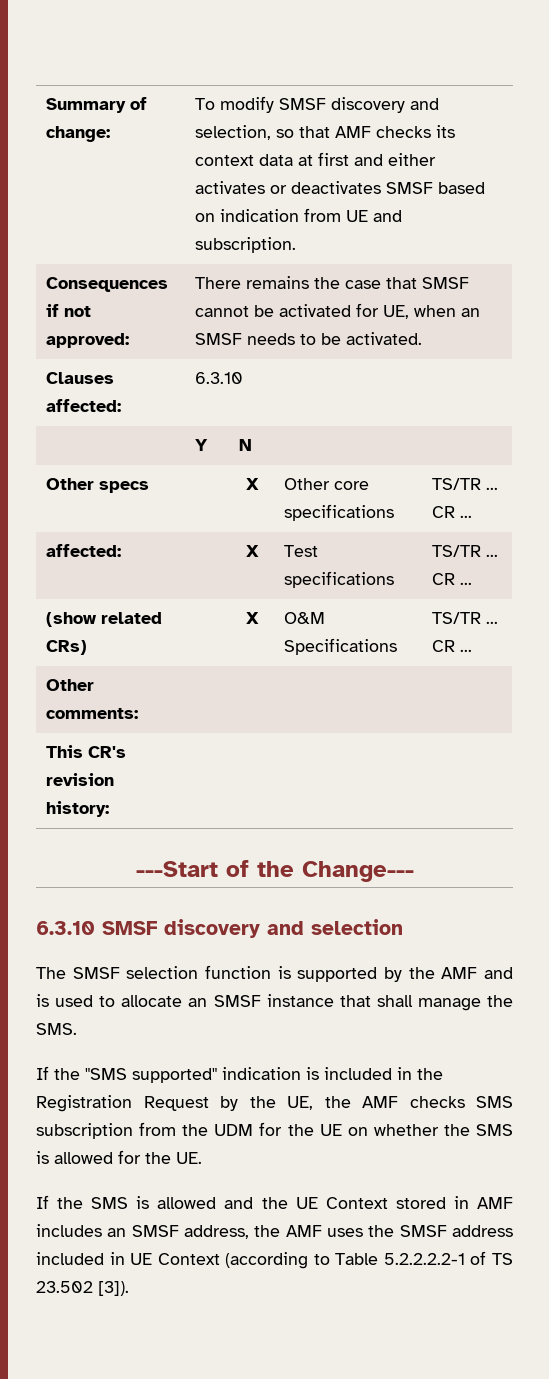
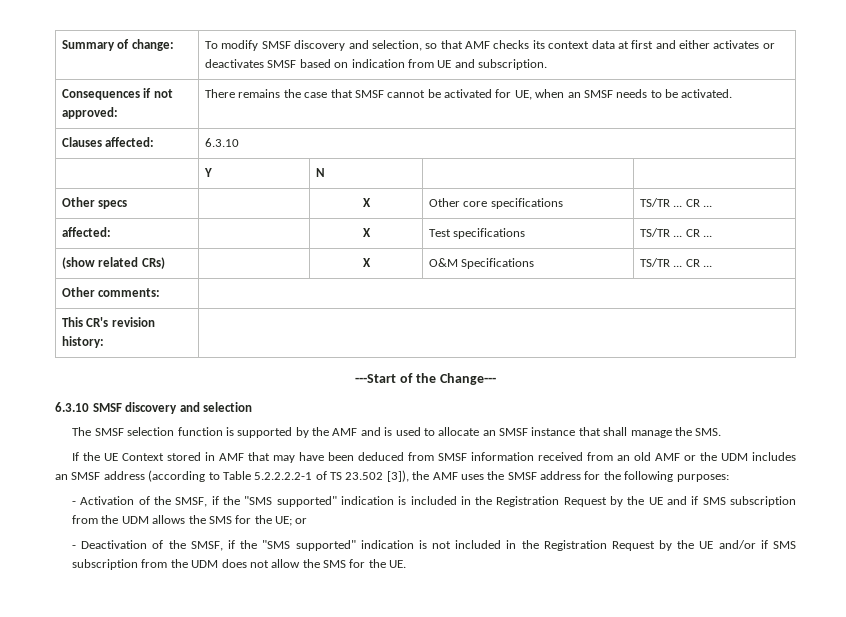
(80, 1074) none -> [104,452,796,463] [55,470,729,482] [72,496,240,507] UE Context stored in AMF that may have been deduced from SMSF information received from an old AMF or the UDM includes an SMSF address (according to Table 5.2.2.2.2-1 of TS 23.502 [3]), the AMF uses the SMSF address for the following purposes: // - Activation of the SMSF, if the
[287,1096,513,1110] [36,1122,514,1139] [36,1150,202,1164] [36,1195,513,1209] [36,1224,513,1239] [36,1251,513,1269] [36,1281,129,1296] UE, the AMF checks SMS subscription from the UDM for the UE on whether the SMS is allowed for the UE. // If the SMS is allowed and the UE Context stored in AMF includes an SMSF address, the AMF uses the SMSF address included in UE Context (according to Table 5.2.2.2.2-1 of TS 23.502 [3]). -> [648,496,796,507] [72,515,308,526] [72,540,796,551] [72,559,407,570] UE and if SMS subscription from the UDM allows the SMS for the UE; or // - Deactivation of the SMSF, if the "SMS supported" indication is not included in the Registration Request by the UE and/or if SMS subscription from the UDM does not allow the SMS for the UE.

